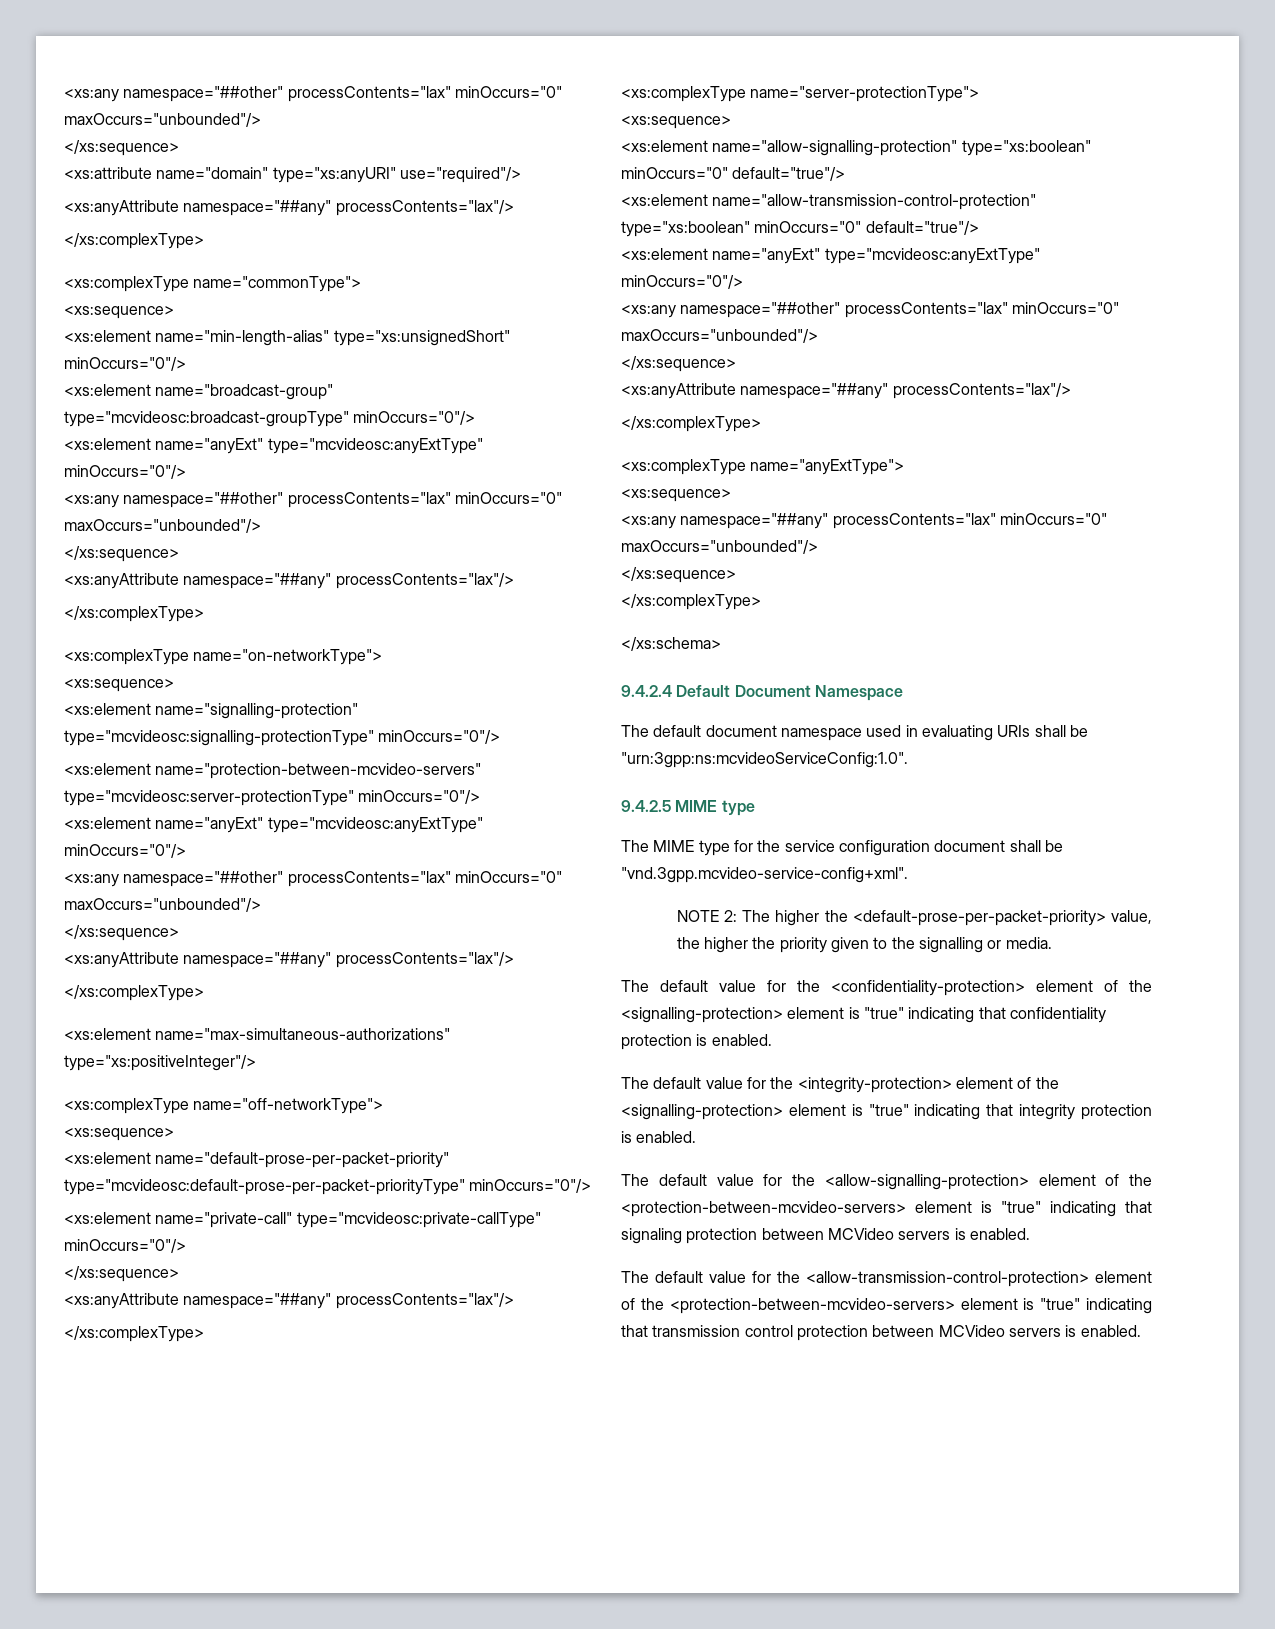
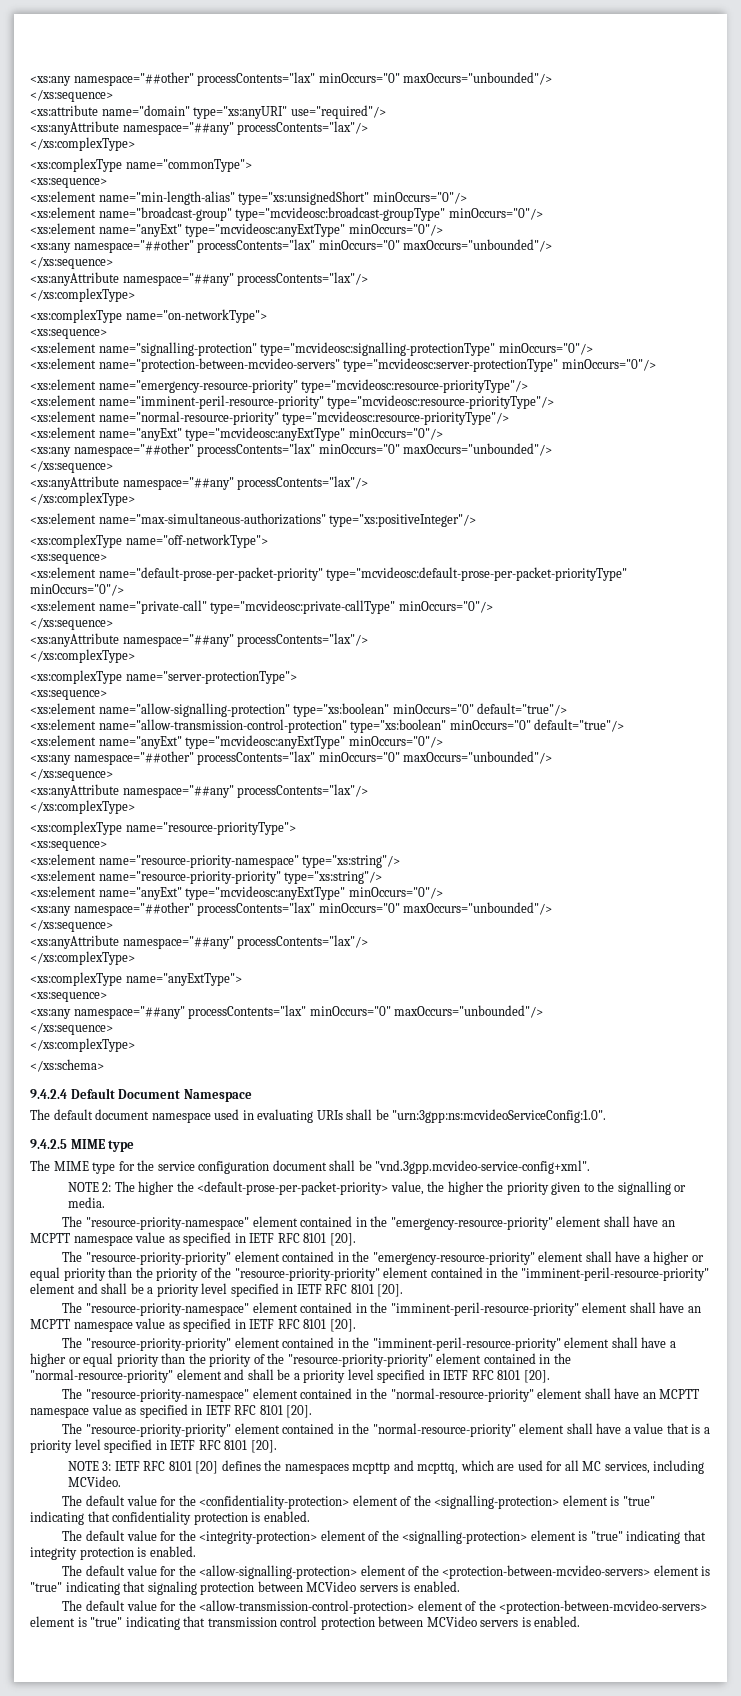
(481, 797) none -> [30,379,529,393] [30,395,555,409] [30,411,510,425] // <xs:element name="emergency-resource-priority" type="mcvideosc:resource-priorityType"/> // <xs:element name="imminent-peril-resource-priority" type="mcvideosc:resource-priorityType"/> // <xs:element name="normal-resource-priority" type="mcvideosc:resource-priorityType"/>
(761, 424) none -> [30,821,296,835] [30,841,107,851] [30,854,401,868] [30,870,383,884] [30,886,443,900] [30,902,553,916] [30,919,113,932] [30,935,369,949] [30,951,135,965] // <xs:complexType name="resource-priorityType"> // <xs:sequence> // <xs:element name="resource-priority-namespace" type="xs:string"/> // <xs:element name="resource-priority-priority" type="xs:string"/> // <xs:element name="anyExt" type="mcvideosc:anyExtType" minOccurs="0"/> // <xs:any namespace="##other" processContents="lax" minOccurs="0" maxOccurs="unbounded"/> // </xs:sequence> // <xs:anyAttribute namespace="##any" processContents="lax"/> // </xs:complexType>
(1052, 943) none -> [62,1216,675,1230] [30,1232,356,1246] [62,1251,704,1265] [30,1267,710,1281] [30,1283,404,1297] [62,1302,701,1316] [30,1318,356,1332] [62,1337,676,1351] [30,1353,571,1367] [30,1369,550,1383] [62,1388,700,1402] [30,1404,313,1418] [62,1423,710,1437] [30,1439,277,1453] [67,1460,705,1474] [67,1476,121,1487] // The "resource-priority-namespace" element contained in the "emergency-resource-priority" element shall have an MCPTT namespace value as specified in IETF RFC 8101 [20]. // The "resource-priority-priority" element contained in the "emergency-resource-priority" element shall have a higher or equal priority than the priority of the "resource-priority-priority" element contained in the "imminent-peril-resource-priority" element and shall be a priority level specified in IETF RFC 8101 [20]. // The "resource-priority-namespace" element contained in the "imminent-peril-resource-priority" element shall have an MCPTT namespace value as specified in IETF RFC 8101 [20]. // The "resource-priority-priority" element contained in the "imminent-peril-resource-priority" element shall have a higher or equal priority than the priority of the "resource-priority-priority" element contained in the "normal-resource-priority" element and shall be a priority level specified in IETF RFC 8101 [20]. // The "resource-priority-namespace" element contained in the "normal-resource-priority" element shall have an MCPTT namespace value as specified in IETF RFC 8101 [20]. // The "resource-priority-priority" element contained in the "normal-resource-priority" element shall have a value that is a priority level specified in IETF RFC 8101 [20]. // NOTE 3: IETF RFC 8101 [20] defines the namespaces mcpttp and mcpttq, which are used for all MC services, including MCVideo.

